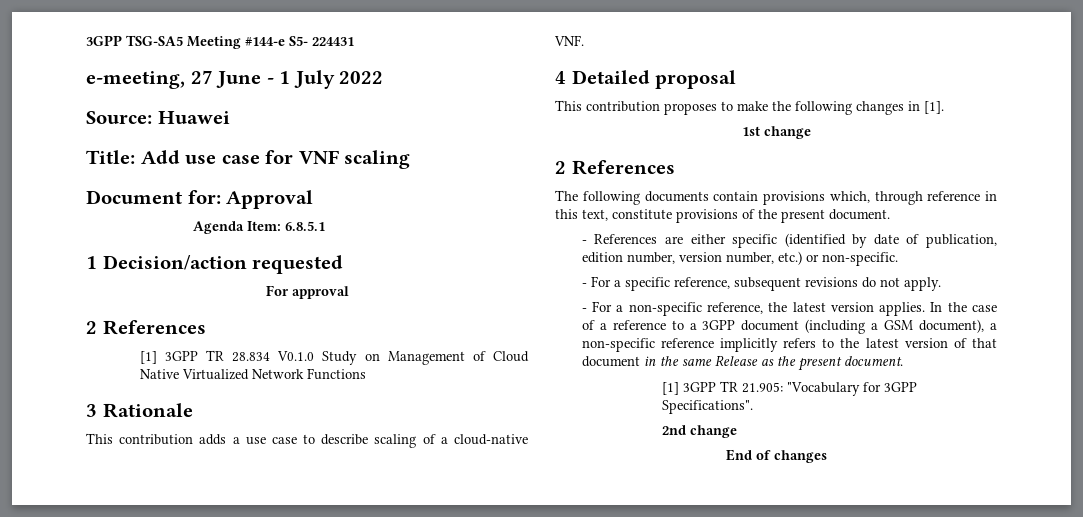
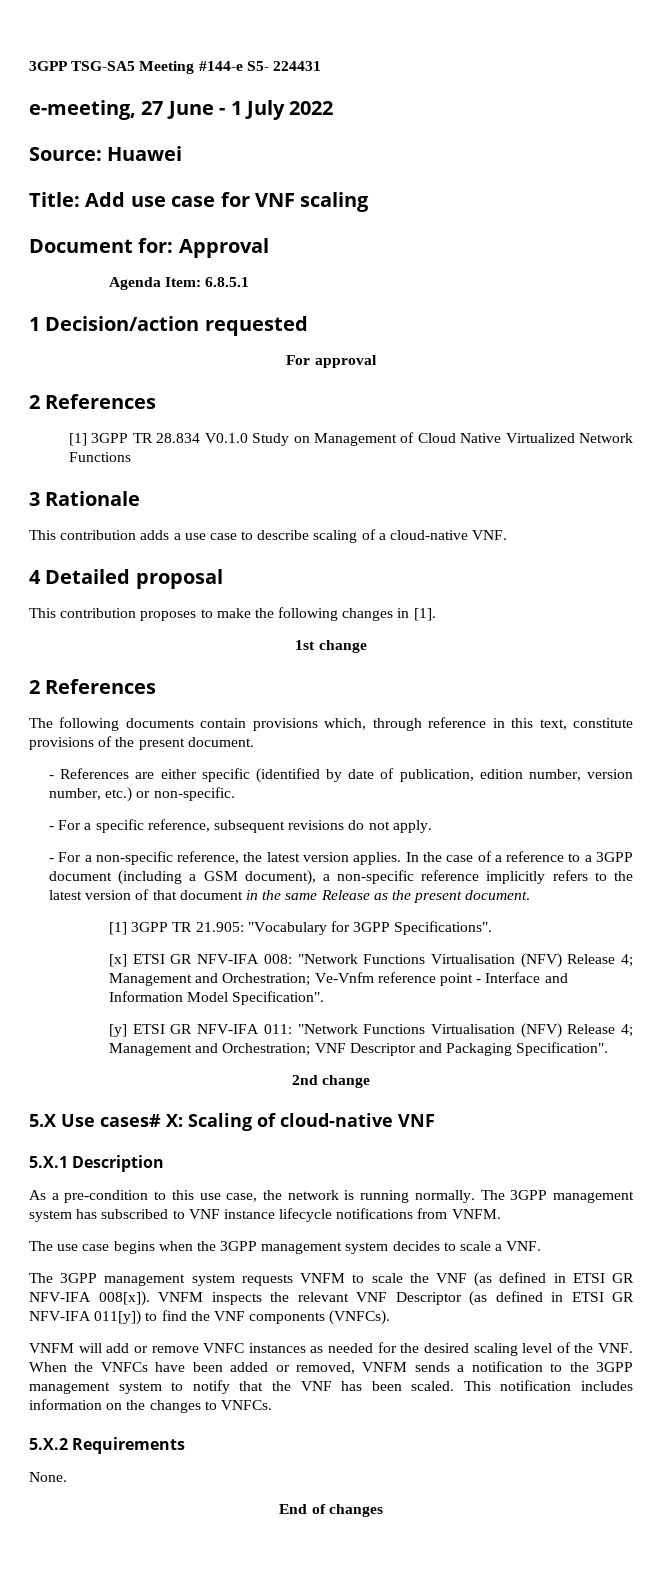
[662,425,738,438] 2nd change -> [109,953,633,968] [109,972,568,986] [109,991,325,1005] [109,1023,633,1038] [109,1042,609,1056] [291,1075,371,1088] [29,1113,435,1131] [29,1155,165,1172] [29,1190,634,1203] [29,1208,501,1222] [29,1241,542,1254] [29,1272,634,1287] [29,1291,634,1306] [29,1310,391,1325] [29,1342,633,1356] [29,1361,634,1374] [29,1380,633,1394] [29,1399,272,1413] [29,1437,186,1454] [29,1472,67,1482] [x] ETSI GR NFV-IFA 008: "Network Functions Virtualisation (NFV) Release 4; Management and Orchestration; Ve-Vnfm reference point - Interface and Information Model Specification". // [y] ETSI GR NFV-IFA 011: "Network Functions Virtualisation (NFV) Release 4; Management and Orchestration; VNF Descriptor and Packaging Specification". // 2nd change // 5.X Use cases# X: Scaling of cloud-native VNF // 5.X.1 Description // As a pre-condition to this use case, the network is running normally. The 3GPP management system has subscribed to VNF instance lifecycle notifications from VNFM. // The use case begins when the 3GPP management system decides to scale a VNF. // The 3GPP management system requests VNFM to scale the VNF (as defined in ETSI GR NFV-IFA 008[x]). VNFM inspects the relevant VNF Descriptor (as defined in ETSI GR NFV-IFA 011[y]) to find the VNF components (VNFCs). // VNFM will add or remove VNFC instances as needed for the desired scaling level of the VNF. When the VNFCs have been added or removed, VNFM sends a notification to the 3GPP management system to notify that the VNF has been scaled. This notification includes information on the changes to VNFCs. // 5.X.2 Requirements // None.

